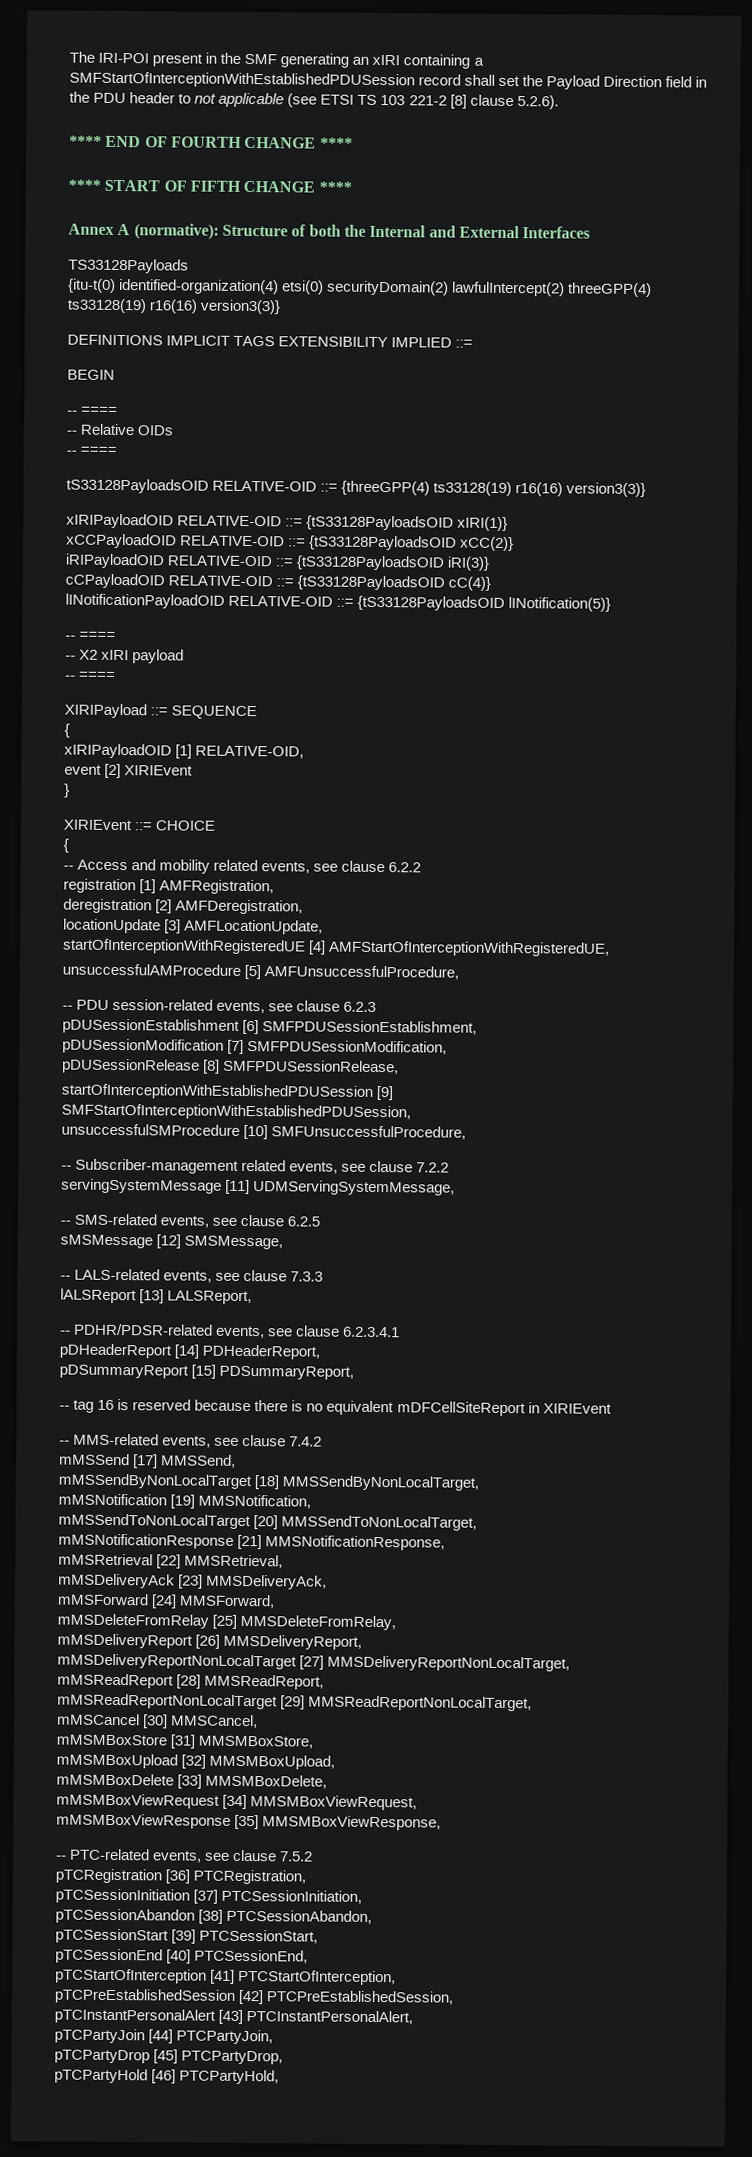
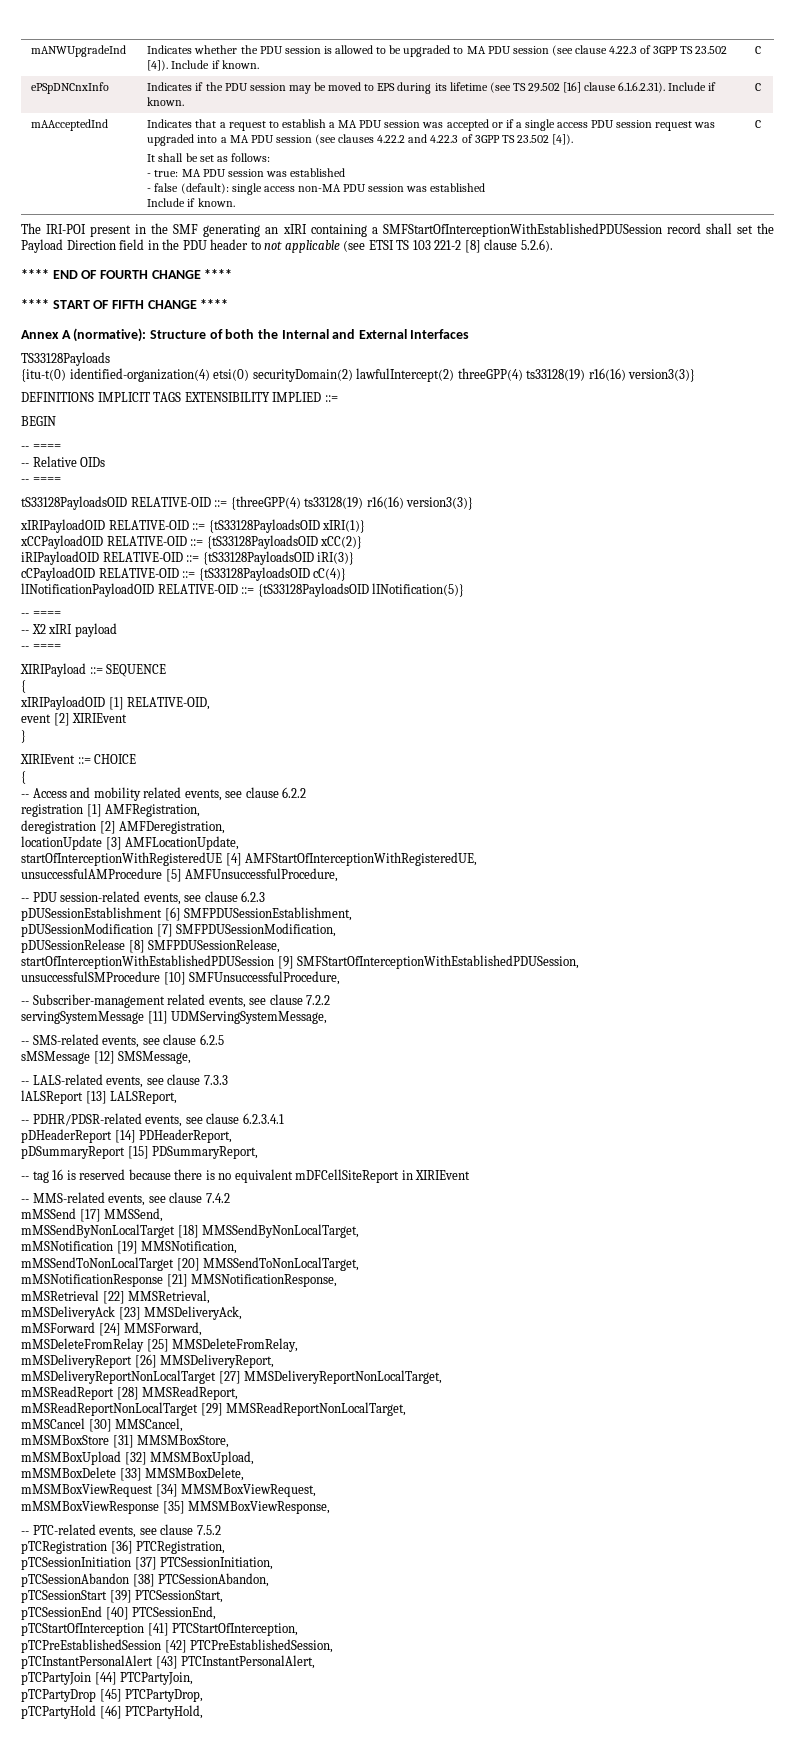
(69, 57) none -> [31,45,127,57] [147,45,728,57] [147,60,259,71] [755,46,762,54] [31,82,110,94] [147,82,717,94] [147,97,185,106] [755,83,762,91] [31,119,109,131] [147,119,716,131] [147,134,573,146] [147,153,270,162] [147,168,345,177] [147,183,486,195] [147,198,235,207] [755,120,762,128] mANWUpgradeInd | Indicates whether the PDU session is allowed to be upgraded to MA PDU session (see clause 4.22.3 of 3GPP TS 23.502 [4]). Include if known. | C // ePSpDNCnxInfo | Indicates if the PDU session may be moved to EPS during its lifetime (see TS 29.502 [16] clause 6.1.6.2.31). Include if known. | C // mAAcceptedInd | Indicates that a request to establish a MA PDU session was accepted or if a single access PDU session request was upgraded into a MA PDU session (see clauses 4.22.2 and 4.22.3 of 3GPP TS 23.502 [4]). // It shall be set as follows: // - true: MA PDU session was established // - false (default): single access non-MA PDU session was established // Include if known. | C //

